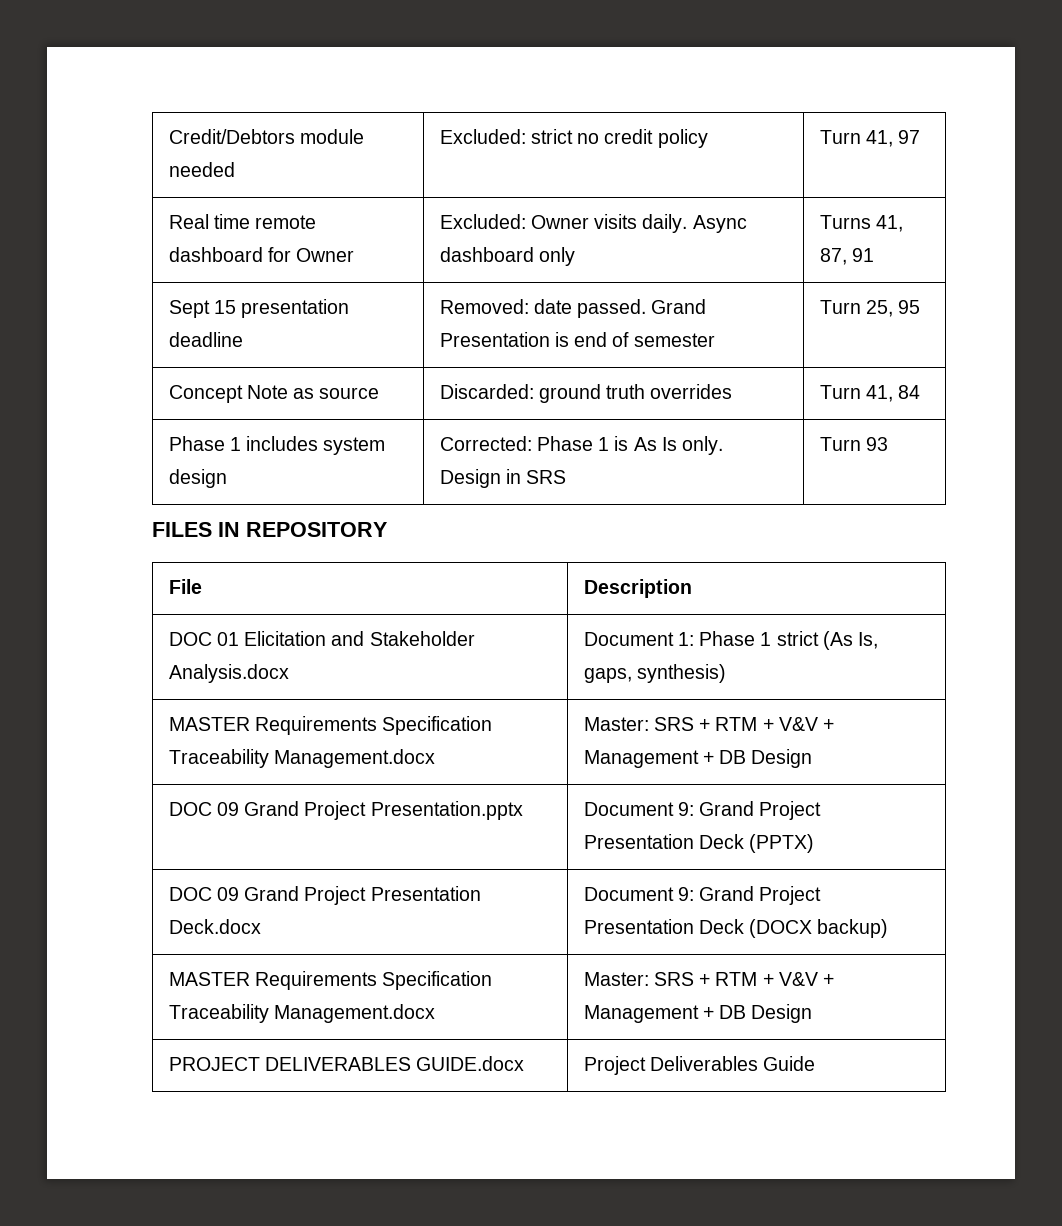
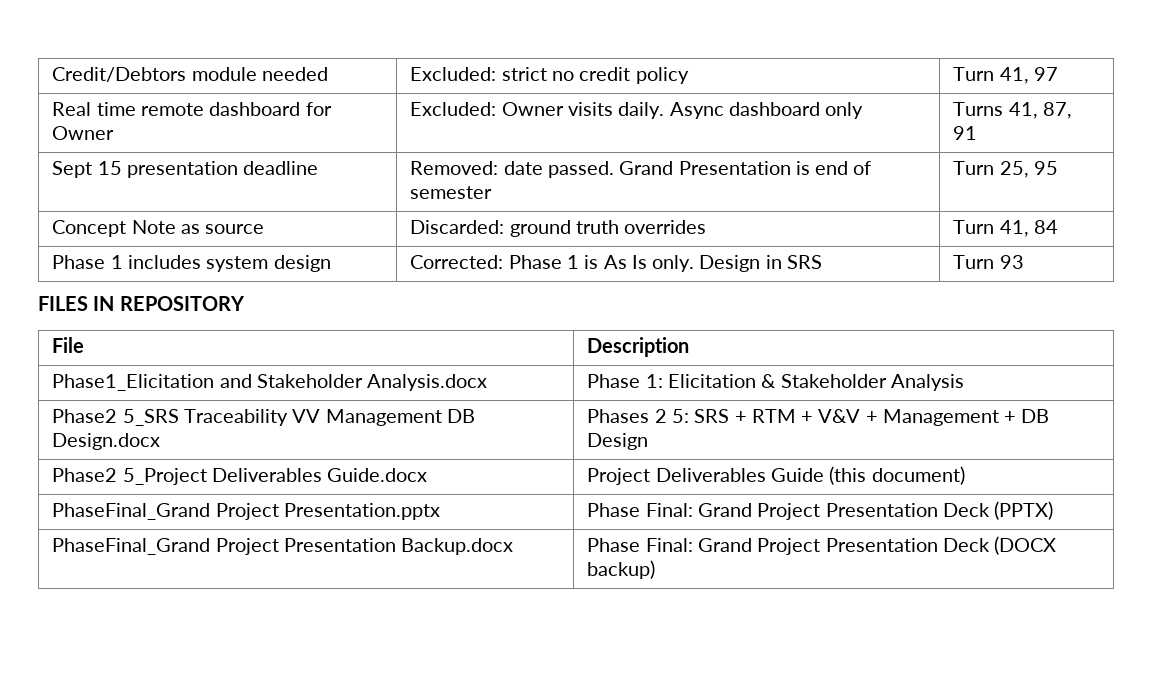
[168,631,327,646] DOC 01 Elicitation -> [52,374,215,391] Phase1_Elicitation
[583,631,879,650] [583,664,726,683] [168,716,493,735] [168,749,435,768] [583,717,649,731] Document 1: Phase 1 strict (As Is, gaps, synthesis) // MASTER Requirements Specification Traceability Management.docx | Master: -> [587,374,964,391] [52,409,475,426] [52,433,161,450] [587,409,689,423] Phase 1: Elicitation & Stakeholder Analysis // Phase2 5_SRS Traceability VV Management DB Design.docx | Phases 2 5:
[168,801,300,816] DOC 09 Grand -> [52,468,428,485] [587,466,965,485] [52,503,211,520] Phase2 5_Project Deliverables Guide.docx | Project Deliverables Guide (this document) // PhaseFinal_Grand
[583,802,694,816] Document 9: -> [587,503,693,517] Phase Final:
[168,886,481,905] [168,919,261,934] [583,887,694,901] DOC 09 Grand Project Presentation Deck.docx | Document 9: -> [52,538,514,555] [587,538,693,552] PhaseFinal_Grand Project Presentation Backup.docx | Phase Final:
[168,971,493,990] [168,1004,435,1023] [583,972,835,986] [583,1004,813,1023] [168,1056,525,1071] [583,1056,816,1075] // MASTER Requirements Specification Traceability Management.docx | Master: SRS + RTM + V&V + Management + DB Design // PROJECT DELIVERABLES GUIDE.docx | Project Deliverables Guide -> (656, 569) none

